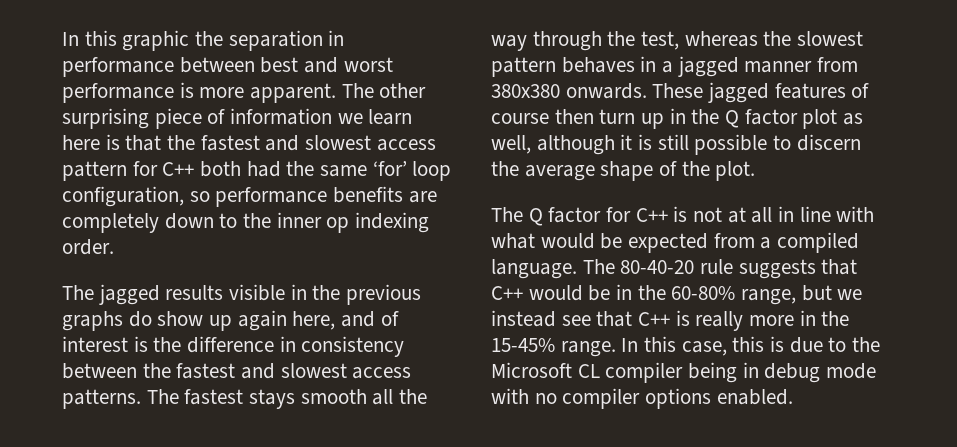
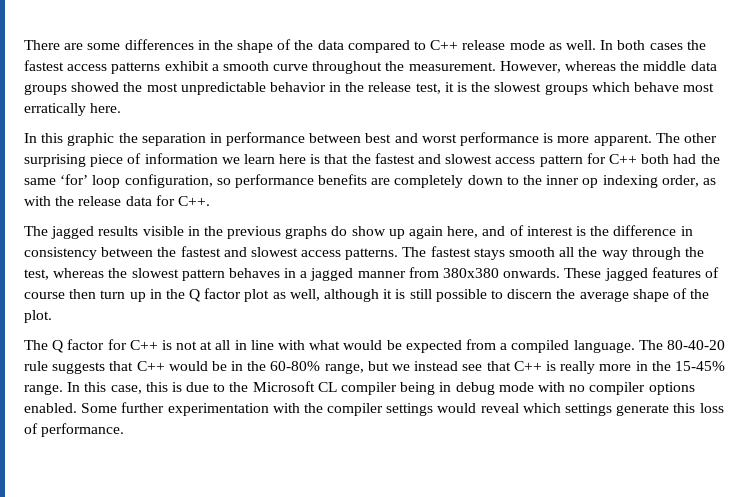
(62, 39) none -> [24,39,706,53] [24,60,717,74] [24,82,715,95] [24,103,122,116] There are some differences in the shape of the data compared to C++ release mode as well. In both cases the fastest access patterns exhibit a smooth curve throughout the measurement. However, whereas the middle data groups showed the most unpredictable behavior in the release test, it is the slowest groups which behave most erratically here. //
[62,239,114,255] order. -> [661,175,716,187] [24,195,210,206] order, as with the release data for C++.
(793, 397) none -> [81,402,724,416] [24,423,125,437] Some further experimentation with the compiler settings would reveal which settings generate this loss of performance.

